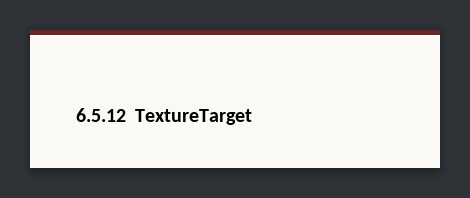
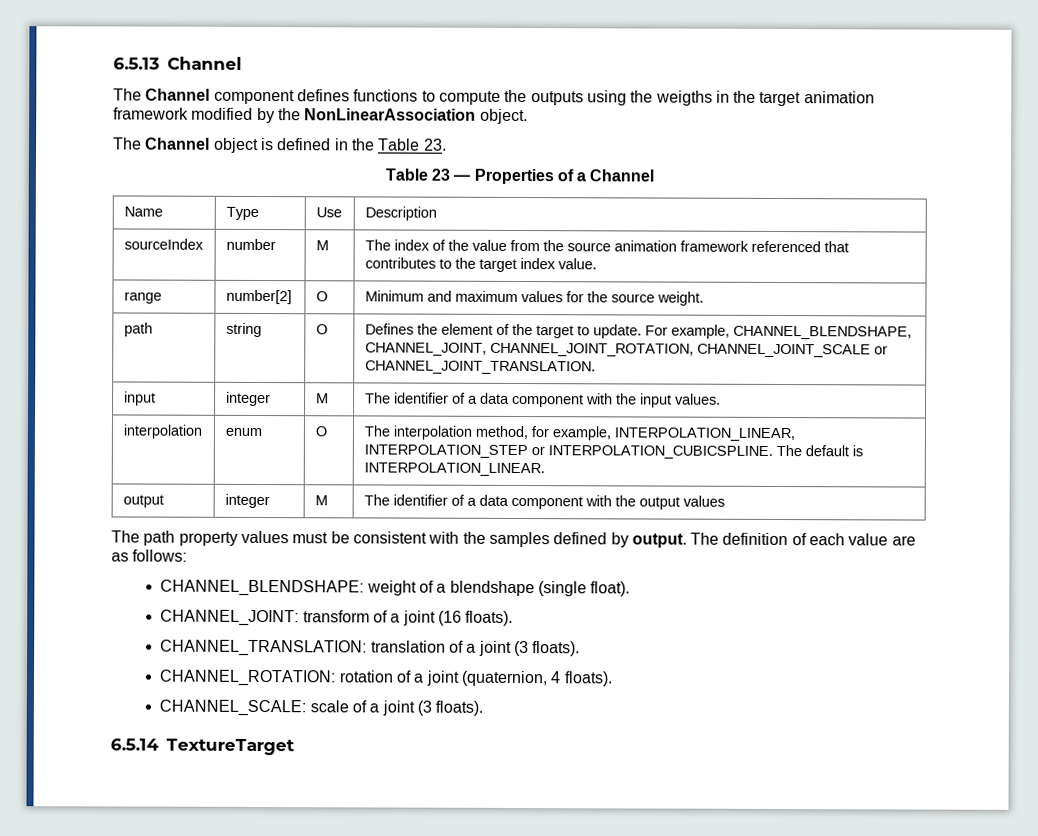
[76,108,126,122] 6.5.12 -> [113,56,242,70] [113,88,875,107] [113,107,528,125] [113,137,447,153] [384,168,655,185] [123,206,163,217] [225,206,259,220] [315,207,342,218] [364,206,437,221] [123,238,204,250] [225,238,276,251] [315,240,329,251] [364,239,849,253] [364,257,597,272] [123,291,162,304] [225,289,292,305] [315,291,328,302] [364,290,704,306] [123,322,153,337] [225,322,262,338] [315,324,328,335] [364,323,912,340] [364,342,888,358] [364,360,596,375] [123,391,156,406] [225,391,271,407] [315,393,329,404] [364,392,721,408] [122,424,202,439] [224,427,262,437] [314,426,327,437] [363,425,795,442] [363,444,863,459] [363,462,545,477] [122,494,164,508] [224,493,270,509] [314,495,328,506] [363,494,725,510] [111,530,916,548] [111,549,188,562] [160,579,631,597] [160,609,514,627] [160,639,581,657] [159,669,613,687] [159,699,484,717] [110,738,159,751] 6.5.13 Channel // The Channel component defines functions to compute the outputs using the weigths in the target animation framework modified by the NonLinearAssociation object. // The Channel object is defined in the Table 23. // Table 23 — Properties of a Channel // Name | Type | Use | Description // sourceIndex | number | M | The index of the value from the source animation framework referenced that contributes to the target index value. // range | number[2] | O | Minimum and maximum values for the source weight. // path | string | O | Defines the element of the target to update. For example, CHANNEL_BLENDSHAPE, CHANNEL_JOINT, CHANNEL_JOINT_ROTATION, CHANNEL_JOINT_SCALE or CHANNEL_JOINT_TRANSLATION. // input | integer | M | The identifier of a data component with the input values. // interpolation | enum | O | The interpolation method, for example, INTERPOLATION_LINEAR, INTERPOLATION_STEP or INTERPOLATION_CUBICSPLINE. The default is INTERPOLATION_LINEAR. // output | integer | M | The identifier of a data component with the output values // The path property values must be consistent with the samples defined by output. The definition of each value are as follows: // CHANNEL_BLENDSHAPE: weight of a blendshape (single float). // CHANNEL_JOINT: transform of a joint (16 floats). // CHANNEL_TRANSLATION: translation of a joint (3 floats). // CHANNEL_ROTATION: rotation of a joint (quaternion, 4 floats). // CHANNEL_SCALE: scale of a joint (3 floats). // 6.5.14

